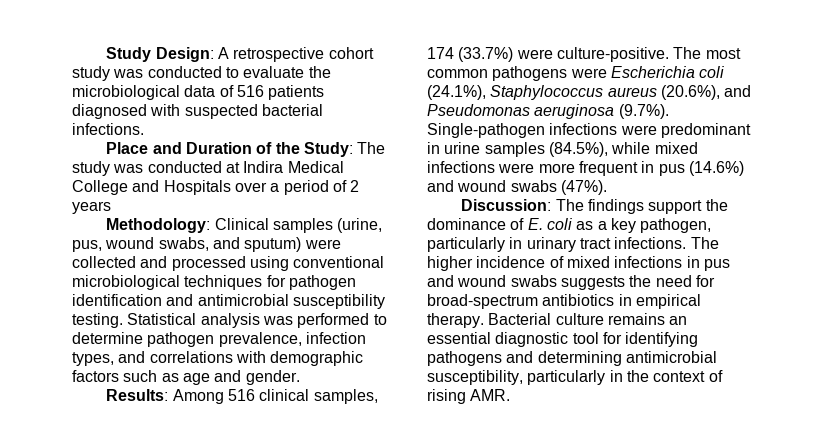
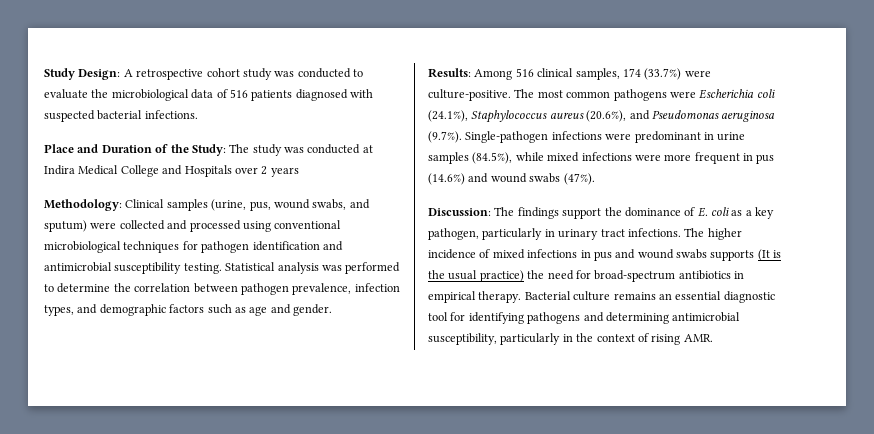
[270,180,347,195] a period of -> (258, 170) none
(143, 338) none -> [113,283,238,293] the correlation between
[149,351,266,363] correlations with -> (98, 309) none
[560,276,625,290] suggests -> [710,249,782,261] [428,270,524,282] supports (It is the usual practice)

